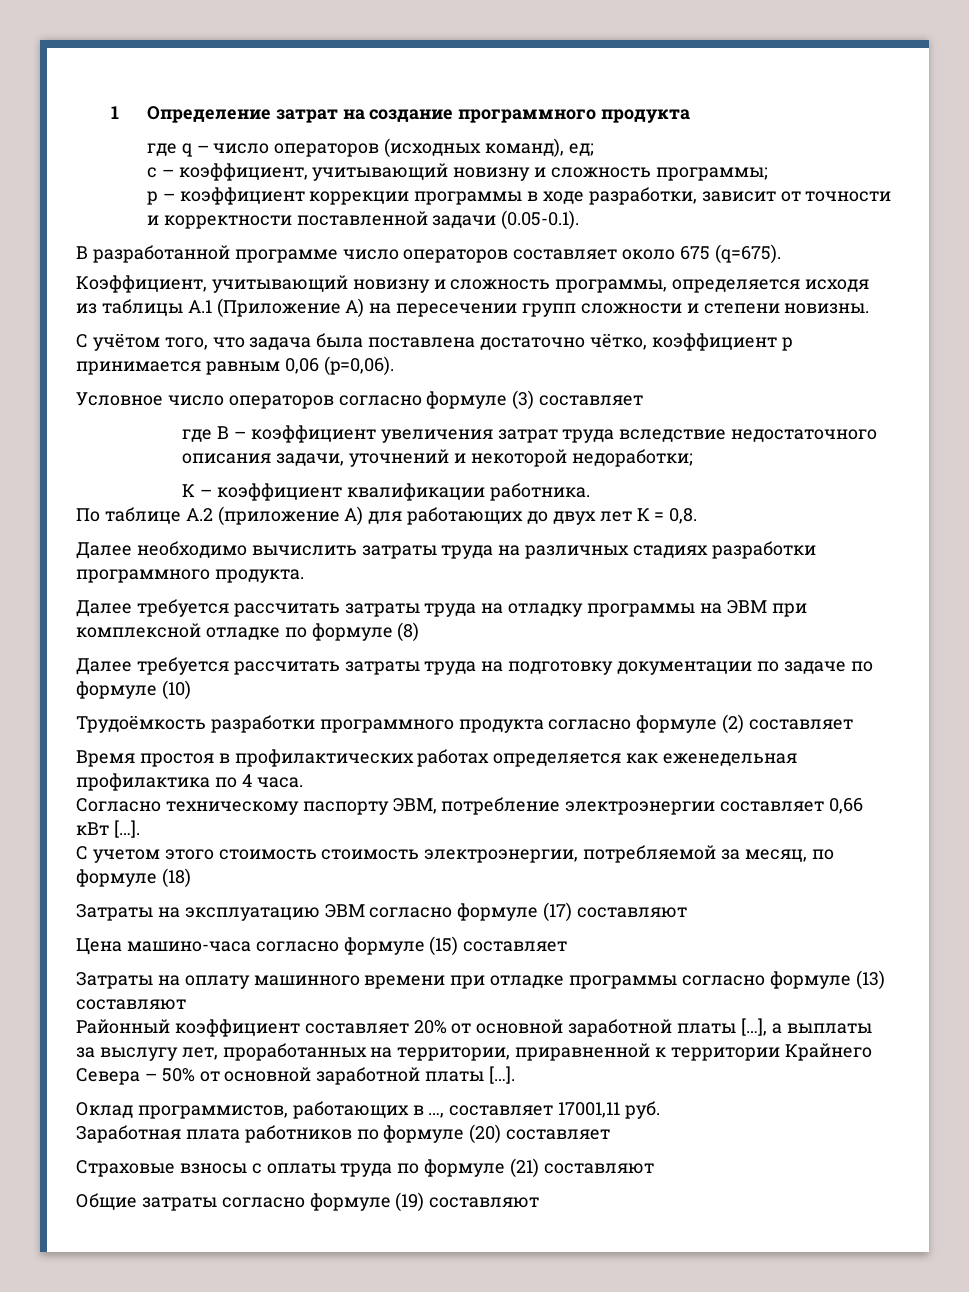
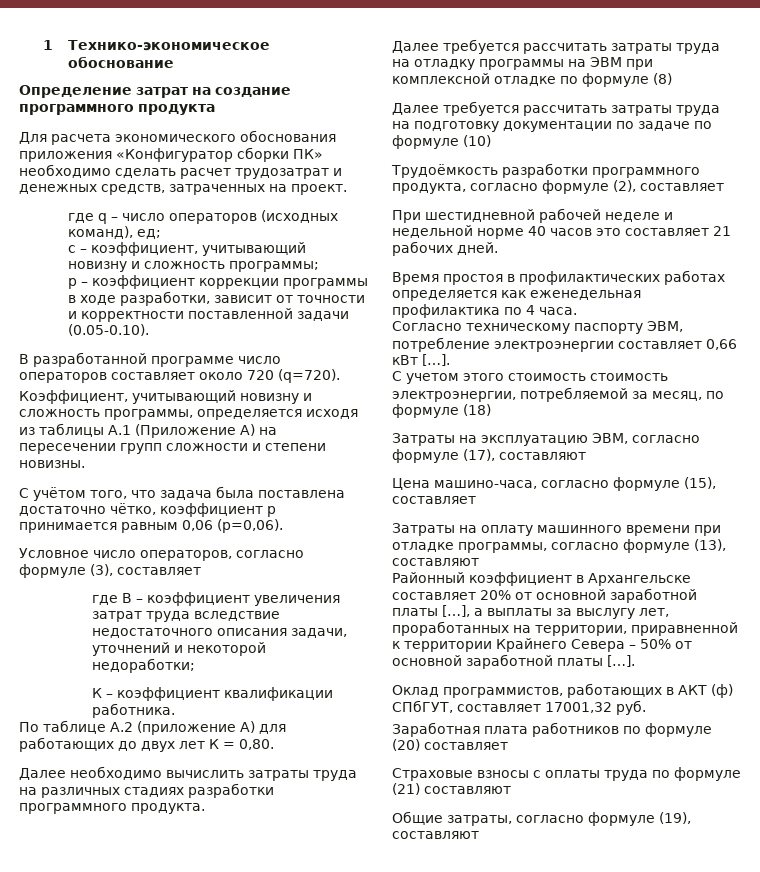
(120, 112) none -> [67,40,270,51] [67,56,174,68] Технико-экономическое обоснование //
(691, 116) none -> [19,130,336,145] [19,147,323,162] [19,164,342,179] [19,184,347,195] // Для расчета экономического обоснования приложения «Конфигуратор сборки ПК» необходимо сделать расчет трудозатрат и денежных средств, затраченных на проект.
[501,210,580,230] (0.05-0.1). -> [67,324,149,336] (0.05-0.10).
[680,244,781,264] 675 (q=675). -> [247,369,340,383] 720 (q=720).
[228,390,535,410] операторов согласно формуле (3) -> [140,550,304,561] [19,564,113,578] операторов, согласно формуле (3),
[669,508,698,524] 0,8. -> [239,739,274,750] 0,80.
[458,714,854,734] продукта согласно формуле (2) составляет -> [392,180,724,194] [392,208,673,223] [392,225,731,239] [392,241,498,256] продукта, согласно формуле (2), составляет // При шестидневной рабочей неделе и недельной норме 40 часов это составляет 21 рабочих дней.
[324,902,573,922] ЭВМ согласно формуле (17) -> [592,433,700,444] [392,449,495,463] ЭВМ, согласно формуле (17),
[126,936,459,956] машино-часа согласно формуле (15) -> [434,477,716,491] машино-часа, согласно формуле (15),
[569,970,885,990] программы согласно формуле (13) -> [458,539,726,553] программы, согласно формуле (13),
(300, 1028) none -> [576,573,691,586] в Архангельске
[428,1102,621,1118] …, составляет 17001,11 -> [678,684,733,698] [392,700,612,713] АКТ (ф) СПбГУТ, составляет 17001,32
[141,1192,425,1212] затраты согласно формуле (19) -> [447,812,691,826] затраты, согласно формуле (19),

